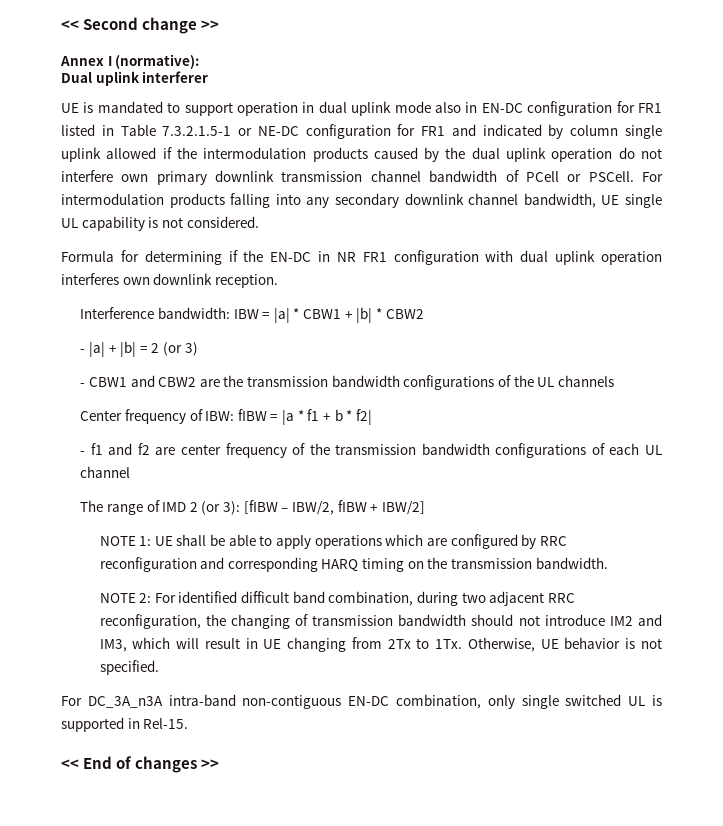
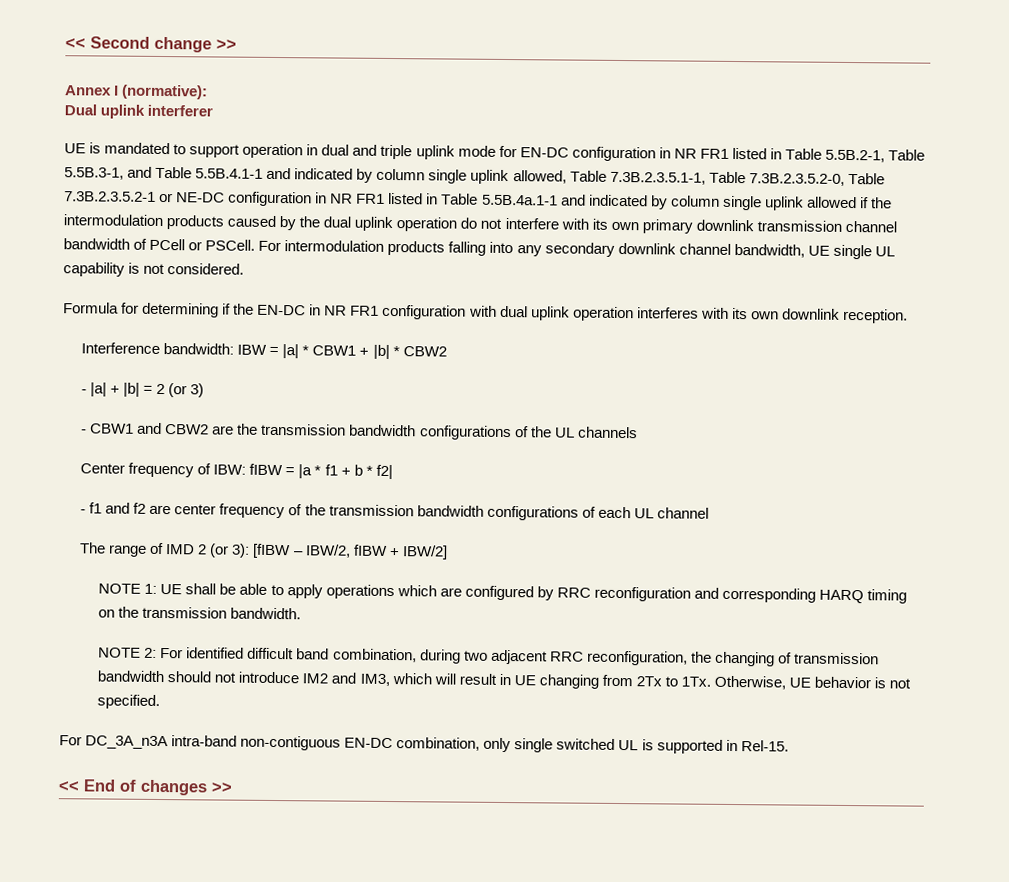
[351,101,662,116] [61,124,446,139] uplink mode also in EN-DC configuration for FR1 listed in Table 7.3.2.1.5-1 or NE-DC configuration for FR1 -> [352,144,926,163] [64,166,885,186] [64,191,558,207] and triple uplink mode for EN-DC configuration in NR FR1 listed in Table 5.5B.2-1, Table 5.5B.3-1, and Table 5.5B.4.1-1 and indicated by column single uplink allowed, Table 7.3B.2.3.5.1-1, Table 7.3B.2.3.5.2-0, Table 7.3B.2.3.5.2-1 or NE-DC configuration in NR FR1 listed in Table 5.5B.4a.1-1
(113, 176) none -> [560,218,608,230] with its
(119, 279) none -> [700,307,748,320] with its

